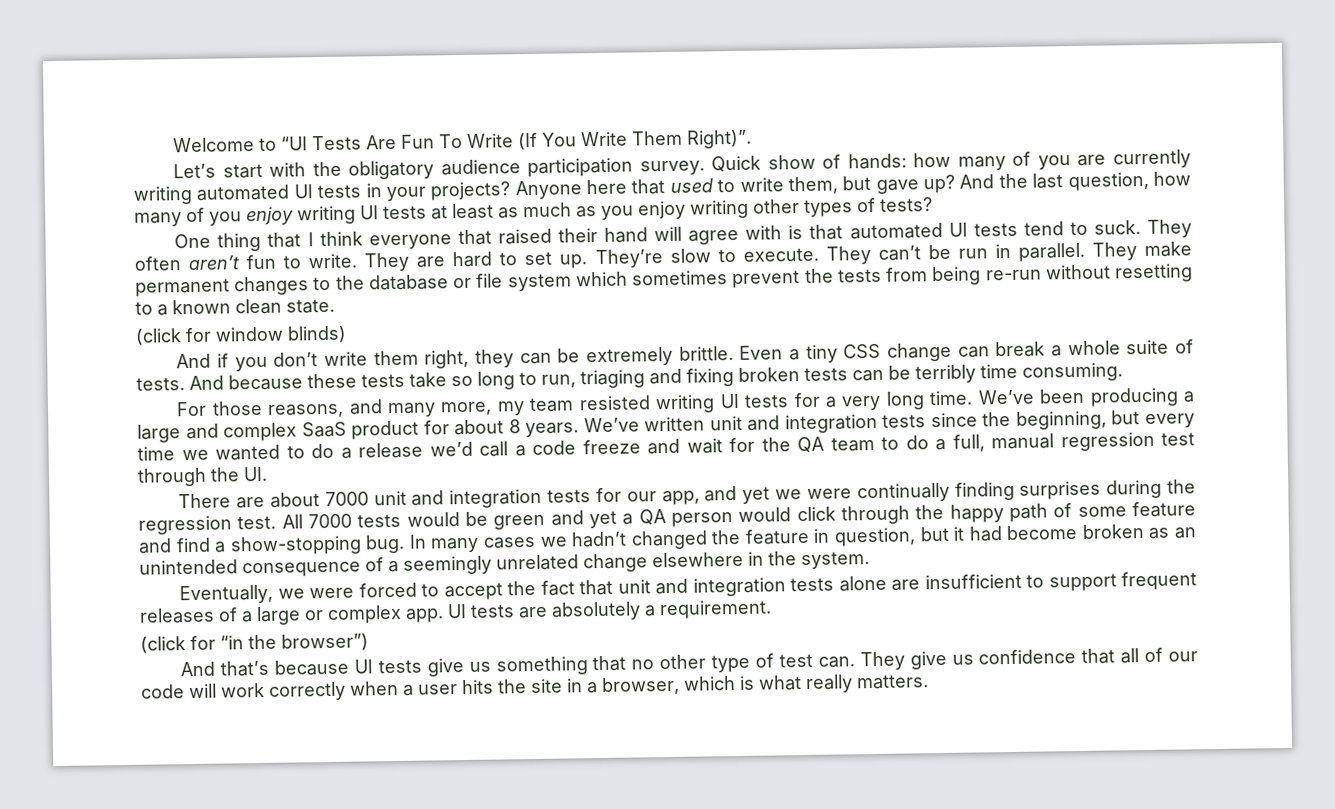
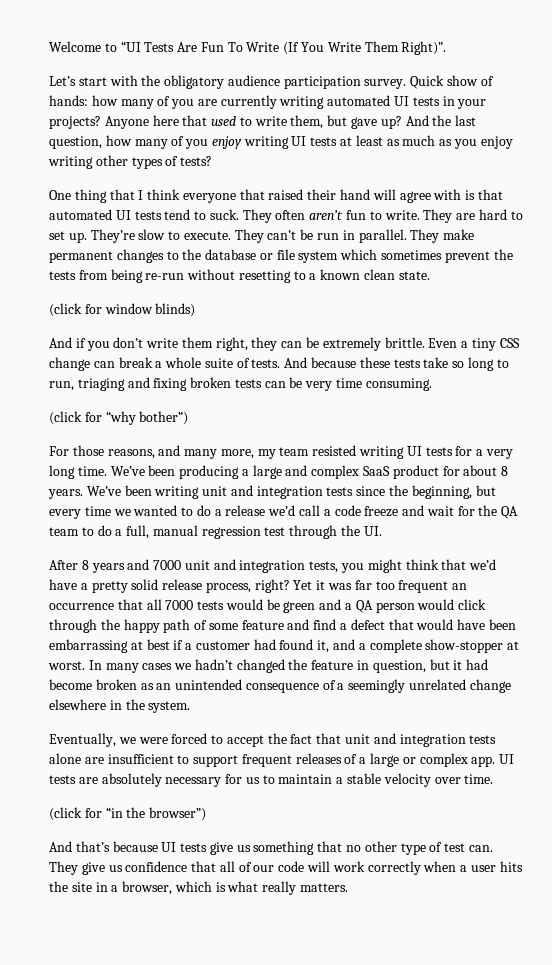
[915,364,976,384] terribly -> [305,381,333,391] very
(1123, 372) none -> [49,411,189,425] // (click for “why bother”)
[644,416,706,432] written -> [124,485,200,499] been writing
[178,479,1197,509] [138,514,303,535] There are about 7000 unit and integration tests for our app, and yet we were continually finding surprises during the regression test. All -> [49,559,497,573] [49,579,468,593] [49,599,162,610] After 8 years and 7000 unit and integration tests, you might think that we’d have a pretty solid release process, right? Yet it was far too frequent an occurrence that all
[589,510,617,529] yet -> (342, 604) none
[229,534,406,556] show-stopping bug. -> [350,619,516,630] [49,639,520,653] [48,661,85,670] defect that would have been embarrassing at best if a customer had found it, and a complete show-stopper at worst.
[644,599,772,620] a requirement. -> [165,773,494,787] necessary for us to maintain a stable velocity over time.

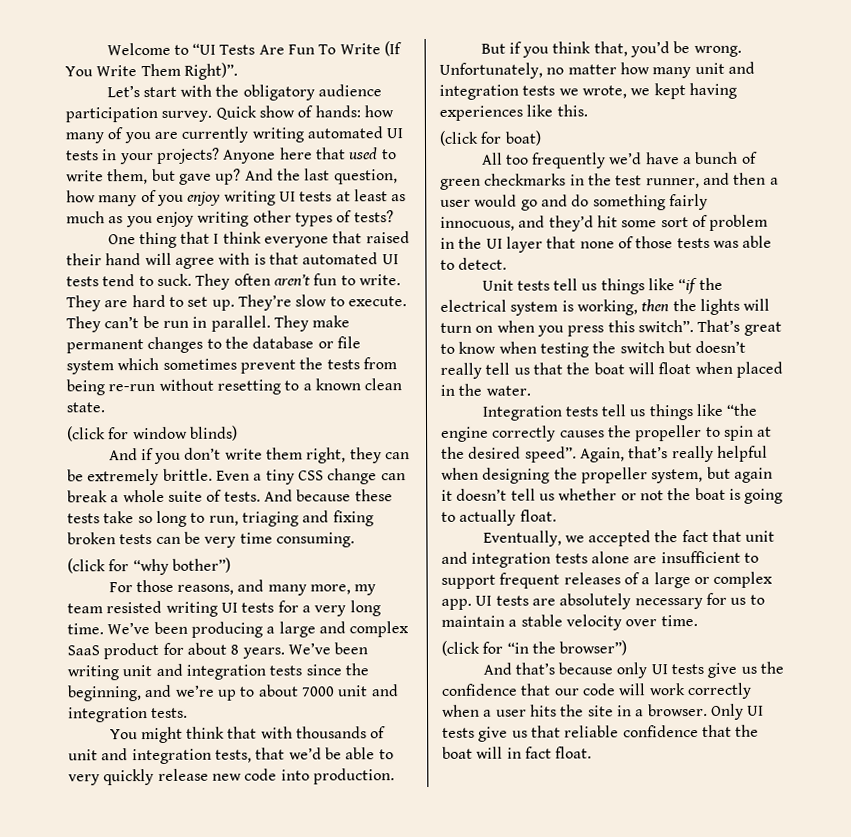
[475,485,496,496] [49,505,519,519] [49,525,382,539] [49,559,150,573] but every time we wanted to do a release we’d call a code freeze and wait for the QA team to do a full, manual regression test through the UI. // After 8 years and -> [144,684,299,701] and we’re up to about
[309,561,365,573] tests, you -> [151,707,189,719] [109,729,138,740] tests. // You
[469,559,497,570] [49,579,468,593] [49,599,487,613] [49,619,516,633] [49,639,520,653] [48,659,489,673] [49,679,511,693] [49,699,191,713] [49,733,264,747] we’d have a pretty solid release process, right? Yet it was far too frequent an occurrence that all 7000 tests would be green and a QA person would click through the happy path of some feature and find a defect that would have been embarrassing at best if a customer had found it, and a complete show-stopper at worst. In many cases we hadn’t changed the feature in question, but it had become broken as an unintended consequence of a seemingly unrelated change elsewhere in the system. // Eventually, we were forced to accept -> [260,726,387,739] [68,747,394,765] [68,768,395,786] [480,41,742,58] [439,61,755,79] [439,82,737,100] [439,104,588,121] [439,130,542,146] [481,151,758,169] [440,172,779,190] [440,193,708,211] [440,214,769,232] [440,235,773,253] [440,257,508,270] [481,277,723,295] [440,298,771,316] [440,319,782,337] [440,340,747,358] [440,361,783,379] [440,383,531,396] [481,403,758,421] [441,424,773,442] [441,445,768,463] [441,466,773,484] [441,487,784,504] [441,509,557,526] [482,530,652,547] with thousands of unit and integration tests, that we’d be able to very quickly release new code into production. // But if you think that, you’d be wrong. Unfortunately, no matter how many unit and integration tests we wrote, we kept having experiences like this. // (click for boat) // All too frequently we’d have a bunch of green checkmarks in the test runner, and then a user would go and do something fairly innocuous, and they’d hit some sort of problem in the UI layer that none of those tests was able to detect. // Unit tests tell us things like “if the electrical system is working, then the lights will turn on when you press this switch”. That’s great to know when testing the switch but doesn’t really tell us that the boat will float when placed in the water. // Integration tests tell us things like “the engine correctly causes the propeller to spin at the desired speed”. Again, that’s really helpful when designing the propeller system, but again it doesn’t tell us whether or not the boat is going to actually float. // Eventually, we accepted
[161,841,493,855] [49,861,252,875] UI tests give us something that no other type of test can. They give us confidence that all of -> [616,661,785,679] [441,683,552,696] only UI tests give us the confidence that
[122,881,349,895] browser, which is what really matters. -> [647,703,765,720] [442,724,760,742] [442,746,593,759] browser. Only UI tests give us that reliable confidence that the boat will in fact float.

